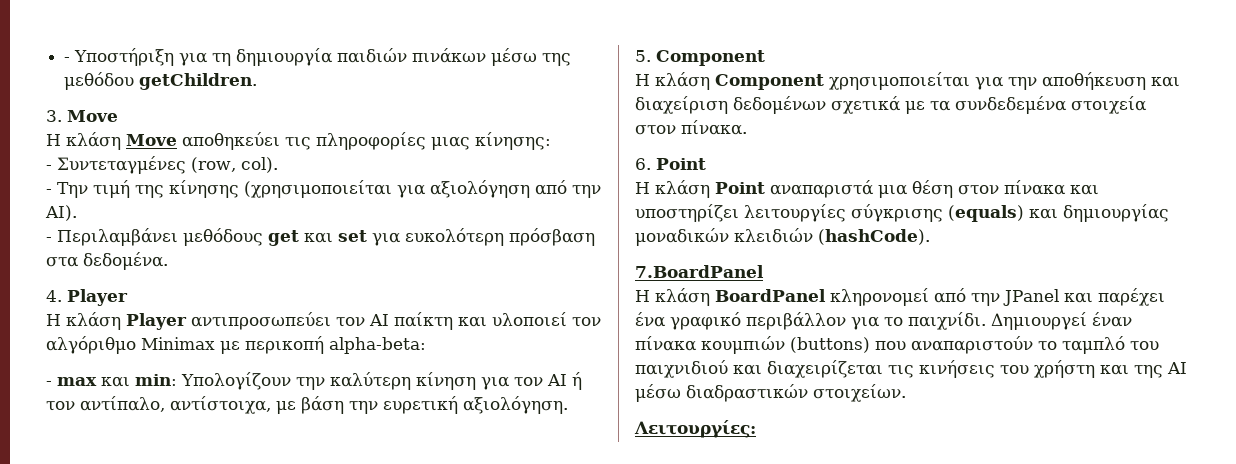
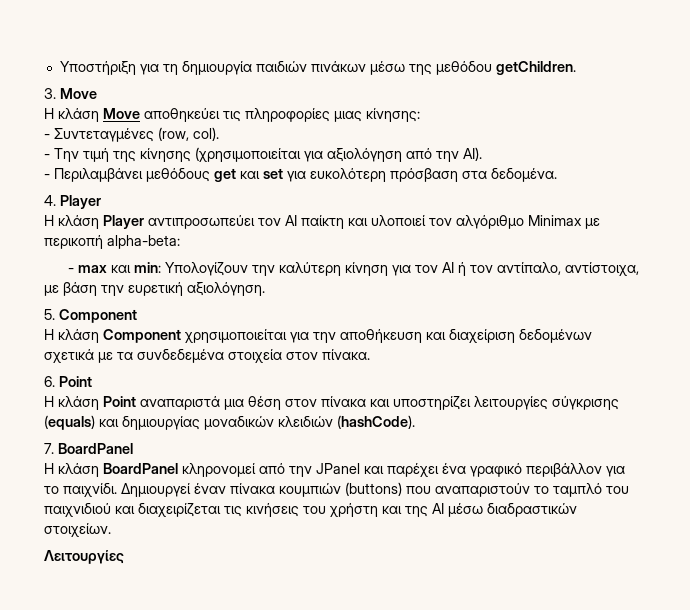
[64,57,71,62] - -> (59, 68) none
[635,265,764,278] 7.BoardPanel -> [44,443,133,454] 7. BoardPanel
[634,420,756,438] Λειτουργίες: -> [44,550,124,564] Λειτουργίες

